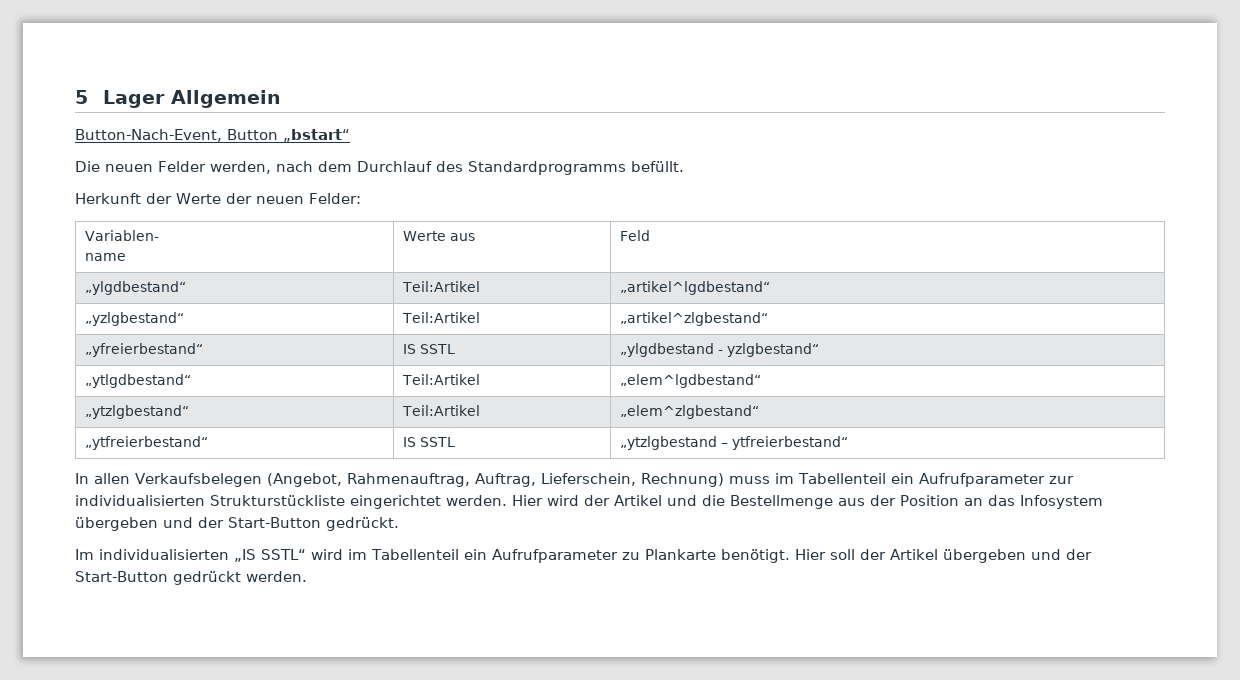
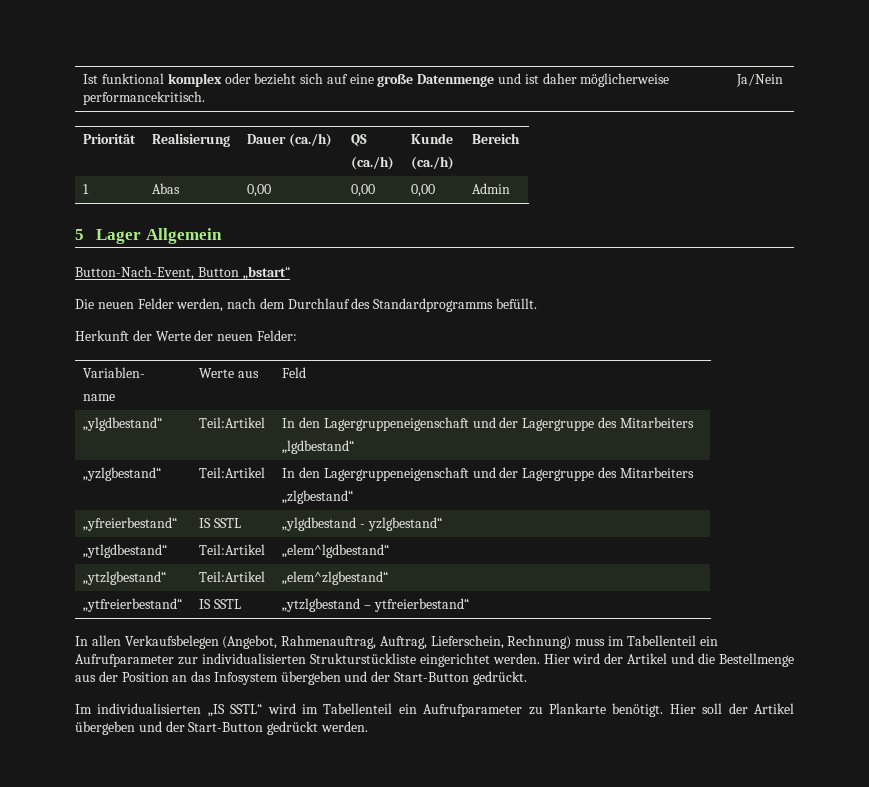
(75, 97) none -> [83,73,670,87] [83,91,206,105] [736,74,784,87] [83,134,137,144] [152,133,231,147] [247,133,333,147] [351,134,368,146] [351,156,395,170] [411,133,454,144] [411,156,455,170] [472,133,521,144] [83,184,90,194] [152,183,181,194] [247,184,272,197] [351,184,376,197] [411,184,436,197] [472,183,511,194] Ist funktional komplex oder bezieht sich auf eine große Datenmenge und ist daher möglicherweise performancekritisch. | Ja/Nein // Priorität | Realisierung | Dauer (ca./h) | QS // (ca./h) | Kunde // (ca./h) | Bereich // 1 | Abas | 0,00 | 0,00 | 0,00 | Admin //
[620,281,771,295] [85,312,185,326] [402,312,481,323] [620,312,769,326] „artikel^lgdbestand“ // „yzlgbestand“ | Teil:Artikel | „artikel^zlgbestand“ -> [282,417,694,431] [282,440,355,454] [83,467,162,481] [199,467,266,478] [282,467,694,481] [282,490,354,504] In den Lagergruppeneigenschaft und der Lagergruppe des Mitarbeiters // „lgdbestand“ // „yzlgbestand“ | Teil:Artikel | In den Lagergruppeneigenschaft und der Lagergruppe des Mitarbeiters // „zlgbestand“

